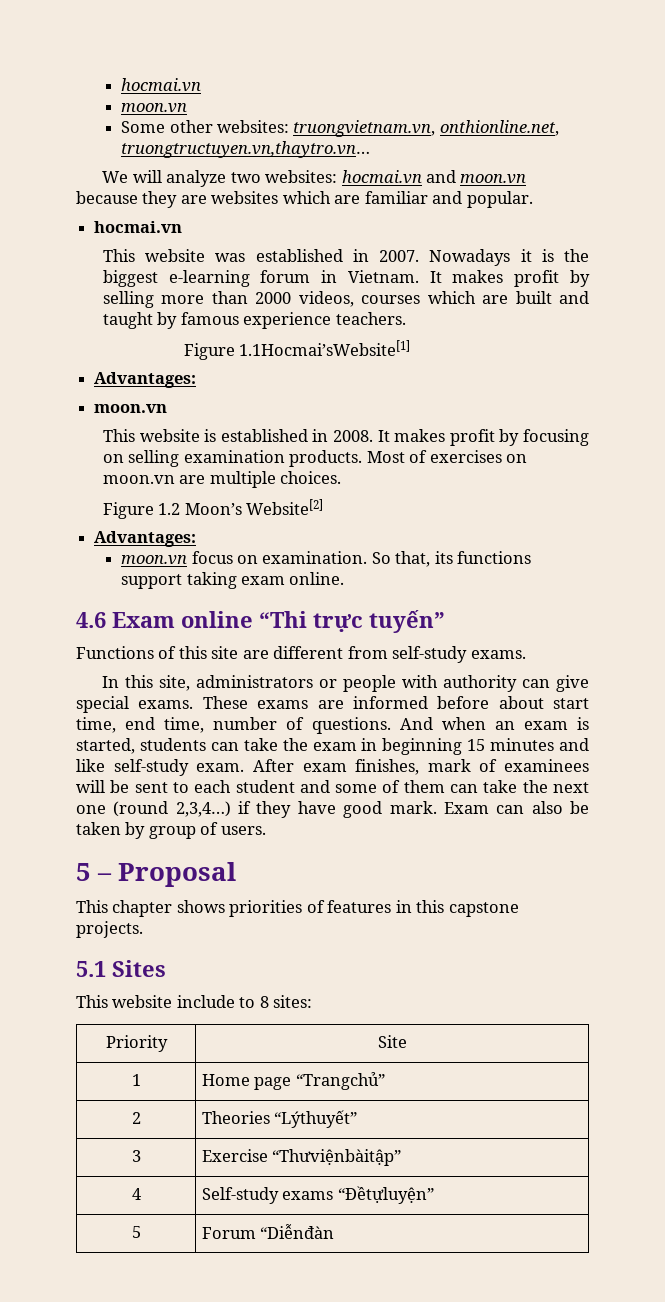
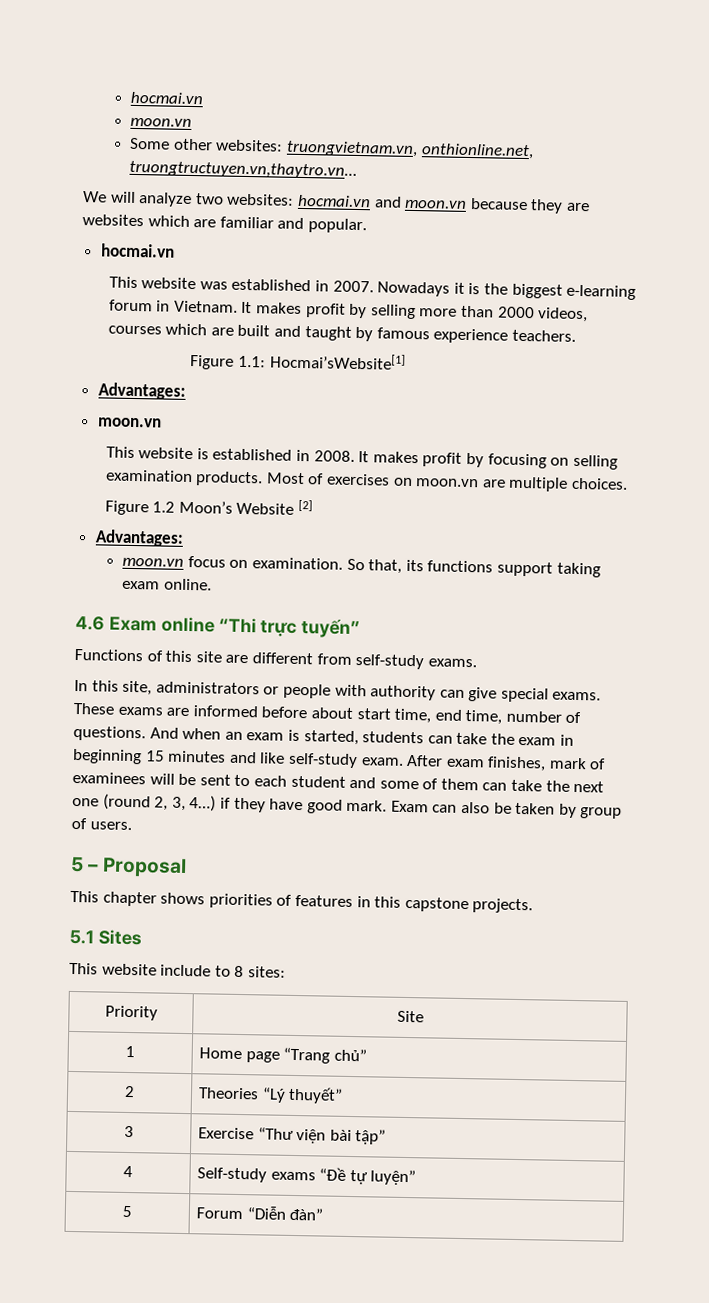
[239,340,411,356] 1.1Hocmai’sWebsite[1] -> [237,352,406,370] 1.1: Hocmai’sWebsite[1]
[246,499,324,515] Website[2] -> [236,499,313,515] Website [2]
[175,801,231,817] 2,3,4…) -> [154,795,217,812] 2, 3, 4…)
[295,1072,385,1090] “Trangchủ” -> [283,1047,367,1064] “Trang chủ”
[274,1110,358,1128] “Lýthuyết” -> [261,1086,344,1104] “Lý thuyết”
[272,1149,402,1166] “Thưviệnbàitập” -> [257,1127,387,1145] “Thư viện bài tập”
[337,1186,434,1204] “Đềtựluyện” -> [319,1167,417,1186] “Đề tự luyện”
[260,1224,335,1239] “Diễnđàn -> [246,1206,324,1221] “Diễn đàn”

